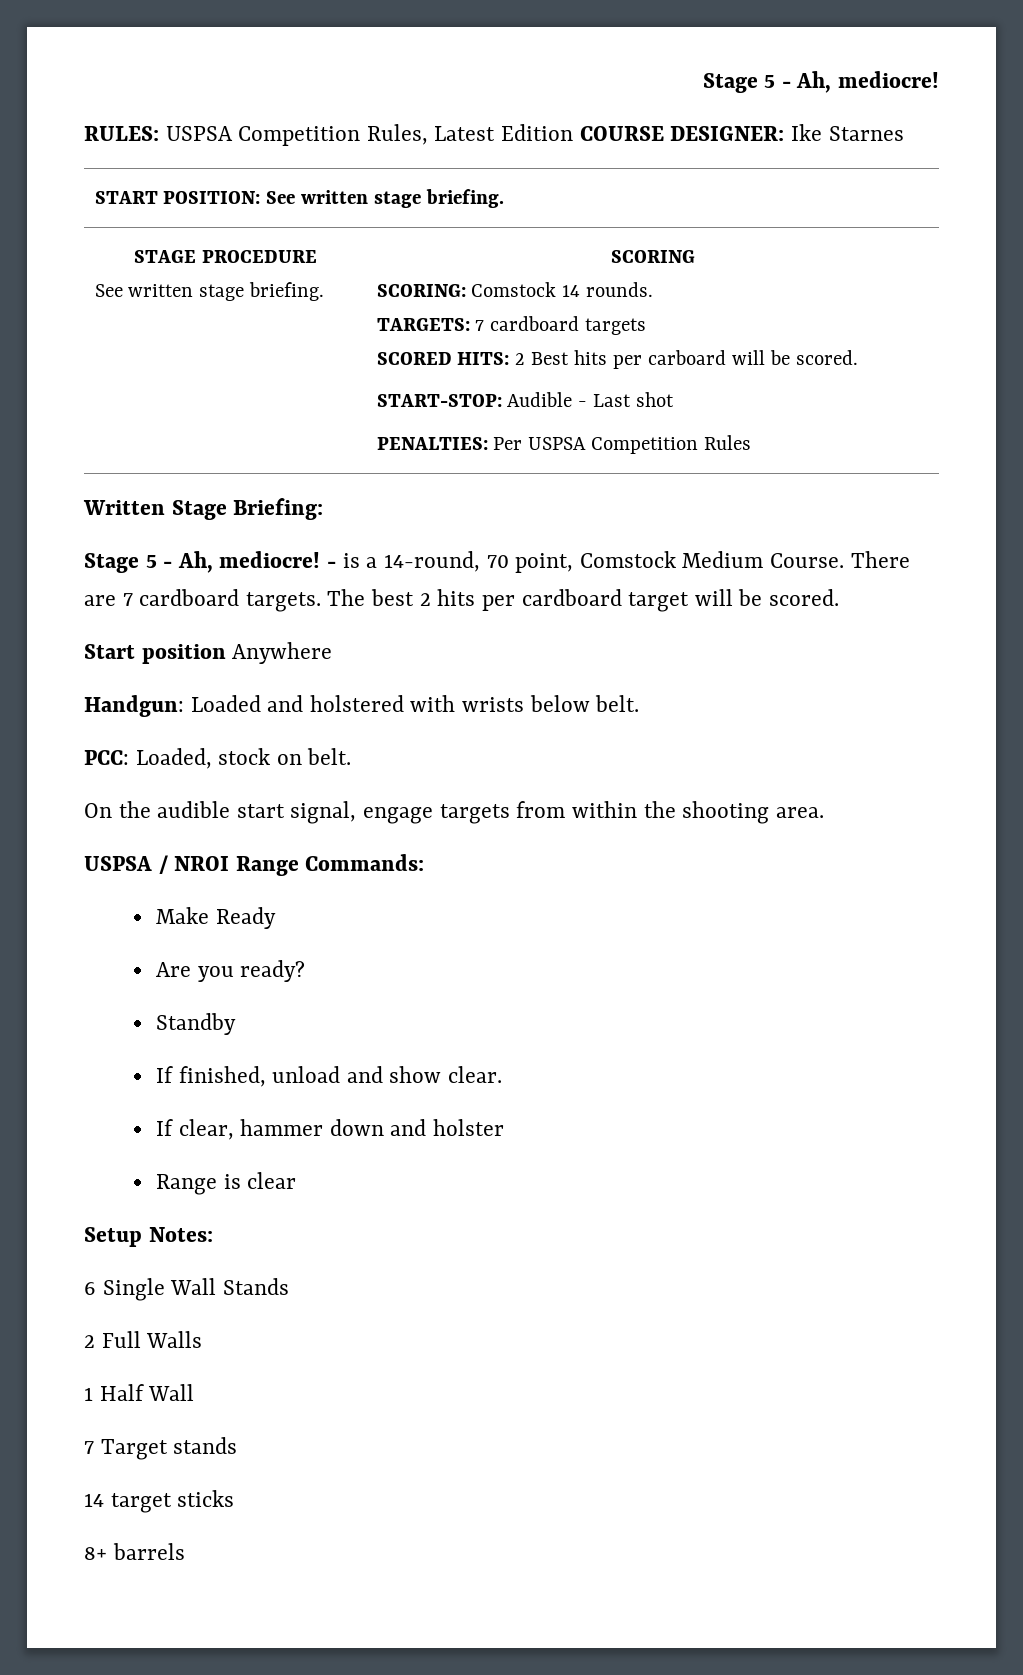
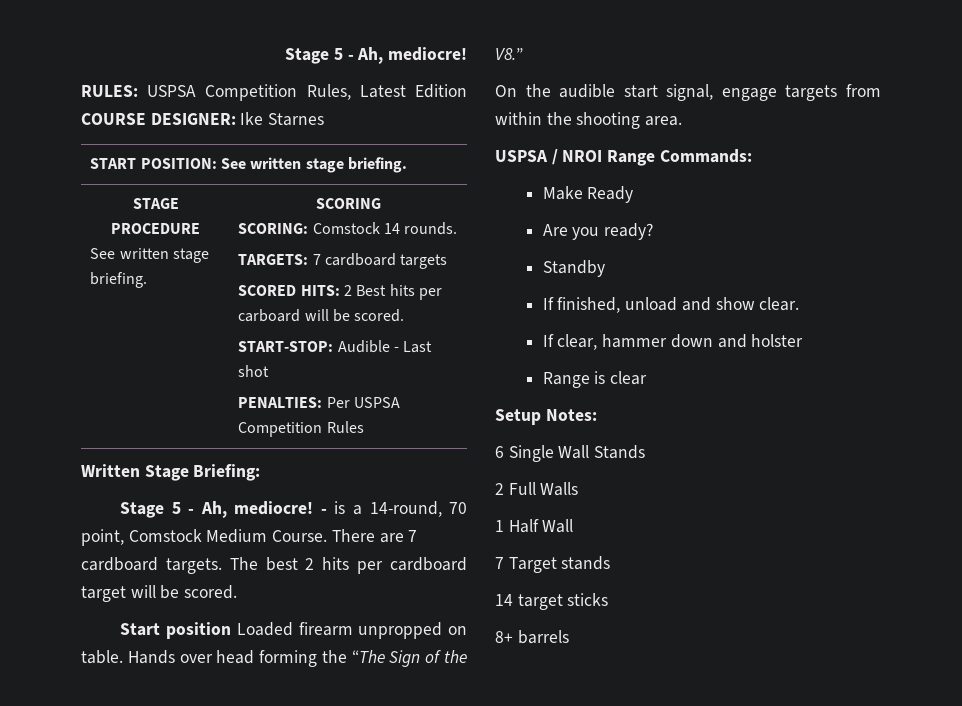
[232,642,333,664] [84,695,640,717] [84,748,352,769] Anywhere // Handgun: Loaded and holstered with wrists below belt. // PCC: Loaded, stock on belt. -> [236,622,467,639] [81,650,467,667] [495,48,523,60] Loaded firearm unpropped on table. Hands over head forming the “The Sign of the V8.”

